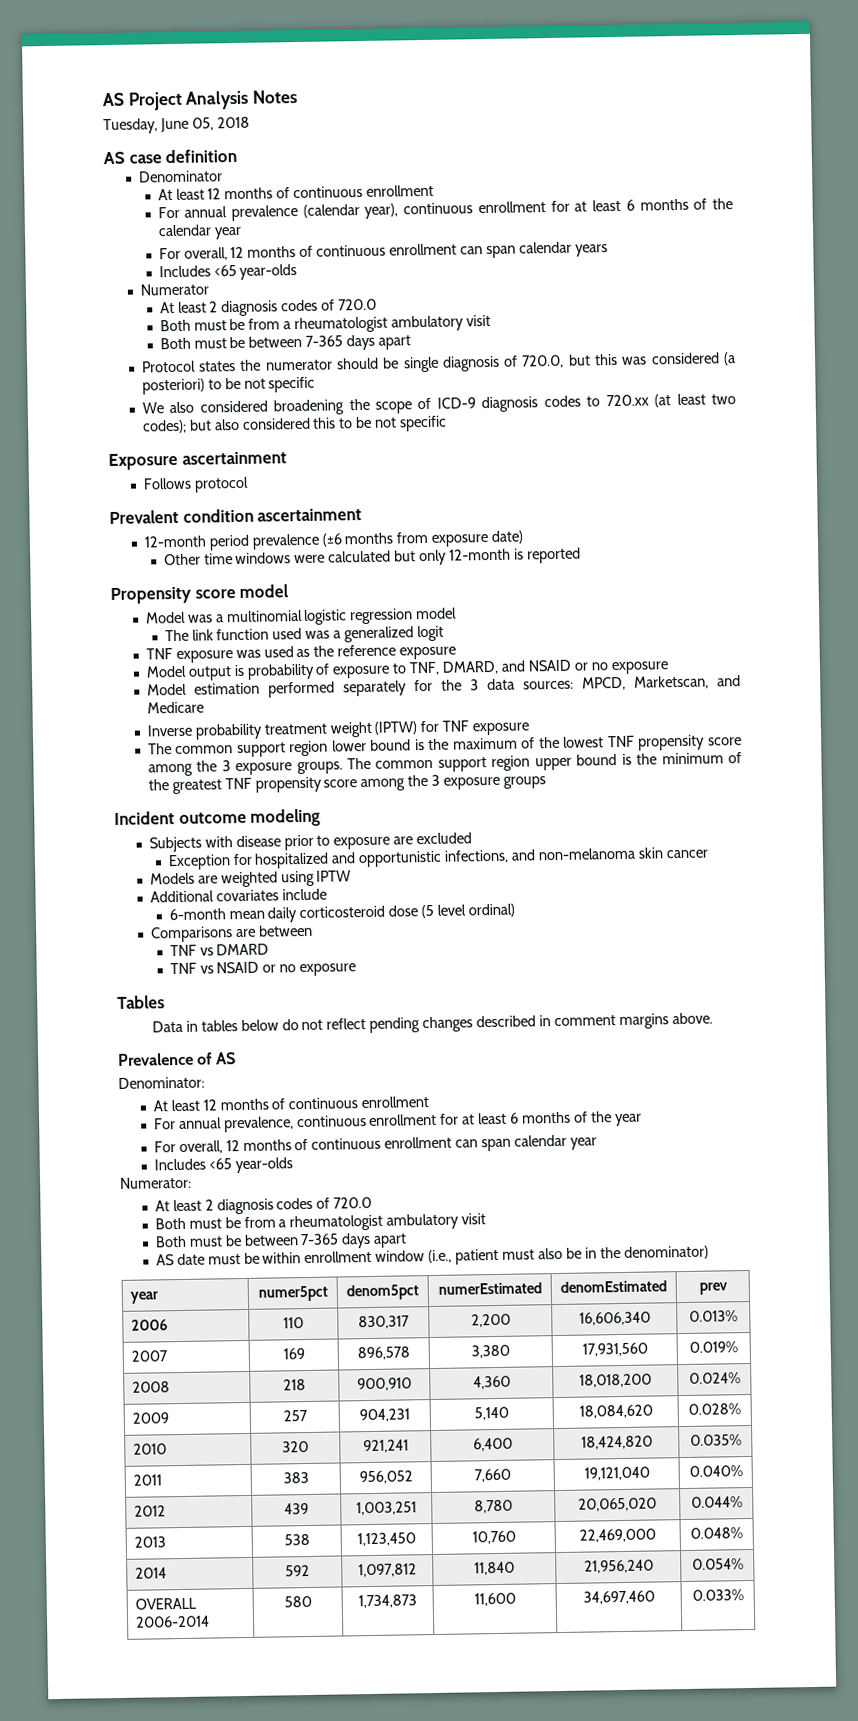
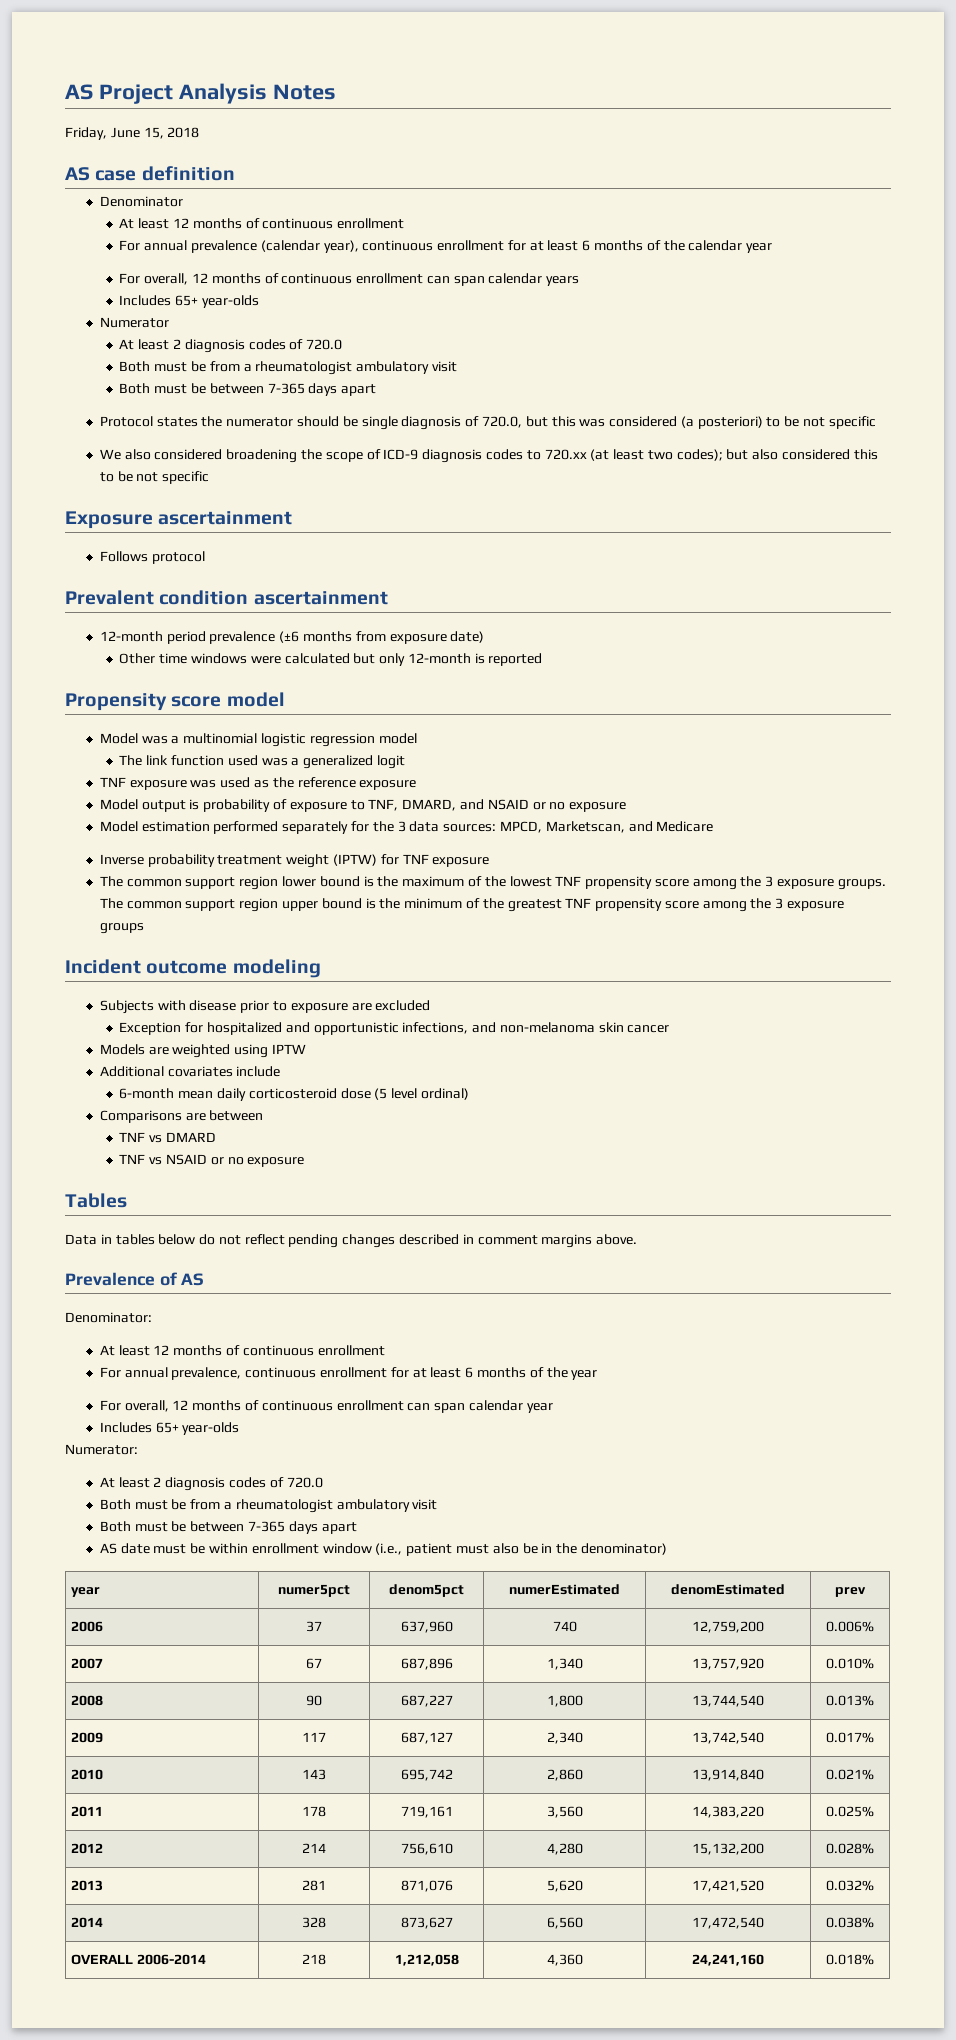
[103,117,214,135] Tuesday, June 05, -> [65,127,164,140] Friday, June 15,
[213,264,237,277] <65 -> [175,295,199,306] 65+
[208,1158,232,1170] <65 -> [155,1422,179,1433] 65+
[283,1317,304,1329] [358,1315,410,1330] [470,1313,511,1328] [578,1311,651,1326] [689,1310,738,1322] [131,1350,169,1362] [282,1348,305,1360] [357,1346,410,1361] [471,1344,510,1359] [581,1342,648,1357] [689,1341,738,1353] [132,1381,171,1393] [283,1379,306,1391] [357,1377,412,1392] [472,1375,511,1390] [579,1373,652,1388] [688,1372,741,1384] [132,1412,170,1424] [282,1409,308,1422] [359,1408,410,1423] [474,1406,509,1421] [578,1404,653,1419] [688,1403,741,1415] [133,1443,168,1455] [282,1440,309,1453] [362,1439,409,1454] [472,1437,513,1452] [580,1435,653,1450] [689,1434,742,1446] [133,1474,163,1486] [282,1471,309,1484] [358,1470,413,1485] [474,1468,511,1483] [583,1466,650,1481] [688,1465,743,1477] [134,1505,167,1517] [284,1502,309,1515] [356,1501,417,1516] [474,1499,513,1514] [578,1497,657,1512] [690,1496,743,1508] [134,1536,167,1548] [283,1533,310,1546] [357,1532,416,1547] [471,1530,516,1545] [579,1528,656,1543] [690,1527,743,1539] [135,1567,168,1579] [285,1564,310,1577] [358,1563,417,1578] [474,1561,515,1576] [583,1559,654,1574] [691,1558,744,1570] [135,1597,198,1610] [135,1615,211,1628] [283,1595,312,1608] [358,1594,417,1609] [473,1592,516,1607] [582,1590,655,1605] [691,1589,744,1601] 110 | 830,317 | 2,200 | 16,606,340 | 0.013% // 2007 | 169 | 896,578 | 3,380 | 17,931,560 | 0.019% // 2008 | 218 | 900,910 | 4,360 | 18,018,200 | 0.024% // 2009 | 257 | 904,231 | 5,140 | 18,084,620 | 0.028% // 2010 | 320 | 921,241 | 6,400 | 18,424,820 | 0.035% // 2011 | 383 | 956,052 | 7,660 | 19,121,040 | 0.040% // 2012 | 439 | 1,003,251 | 8,780 | 20,065,020 | 0.044% // 2013 | 538 | 1,123,450 | 10,760 | 22,469,000 | 0.048% // 2014 | 592 | 1,097,812 | 11,840 | 21,956,240 | 0.054% // OVERALL 2006-2014 | 580 | 1,734,873 | 11,600 | 34,697,460 | 0.033% -> [306,1621,322,1632] [400,1621,453,1633] [552,1621,577,1632] [691,1621,764,1633] [826,1621,874,1632] [70,1658,103,1669] [306,1658,322,1669] [400,1658,453,1670] [546,1658,583,1670] [691,1658,764,1670] [826,1658,874,1669] [70,1695,103,1706] [306,1695,322,1706] [400,1695,453,1707] [546,1695,583,1707] [691,1695,764,1707] [826,1695,874,1706] [70,1732,103,1743] [302,1732,326,1742] [400,1732,453,1744] [546,1732,583,1744] [691,1732,764,1744] [826,1732,874,1743] [70,1769,103,1780] [302,1769,326,1780] [400,1769,453,1781] [546,1769,583,1781] [691,1769,764,1781] [826,1769,874,1780] [70,1806,103,1817] [302,1806,326,1817] [400,1806,453,1818] [546,1806,583,1818] [691,1806,764,1818] [826,1806,874,1817] [70,1843,103,1854] [302,1843,326,1853] [400,1843,453,1855] [546,1843,583,1855] [691,1843,764,1855] [826,1843,874,1854] [70,1880,103,1891] [302,1880,326,1891] [400,1880,453,1892] [546,1880,583,1892] [691,1880,764,1892] [826,1880,874,1891] [70,1917,103,1928] [302,1917,326,1928] [400,1917,453,1929] [546,1917,583,1929] [691,1917,764,1929] [826,1917,874,1928] [70,1954,206,1965] [302,1954,326,1965] [394,1954,459,1966] [546,1954,583,1966] [691,1954,764,1966] [826,1954,874,1965] 37 | 637,960 | 740 | 12,759,200 | 0.006% // 2007 | 67 | 687,896 | 1,340 | 13,757,920 | 0.010% // 2008 | 90 | 687,227 | 1,800 | 13,744,540 | 0.013% // 2009 | 117 | 687,127 | 2,340 | 13,742,540 | 0.017% // 2010 | 143 | 695,742 | 2,860 | 13,914,840 | 0.021% // 2011 | 178 | 719,161 | 3,560 | 14,383,220 | 0.025% // 2012 | 214 | 756,610 | 4,280 | 15,132,200 | 0.028% // 2013 | 281 | 871,076 | 5,620 | 17,421,520 | 0.032% // 2014 | 328 | 873,627 | 6,560 | 17,472,540 | 0.038% // OVERALL 2006-2014 | 218 | 1,212,058 | 4,360 | 24,241,160 | 0.018%

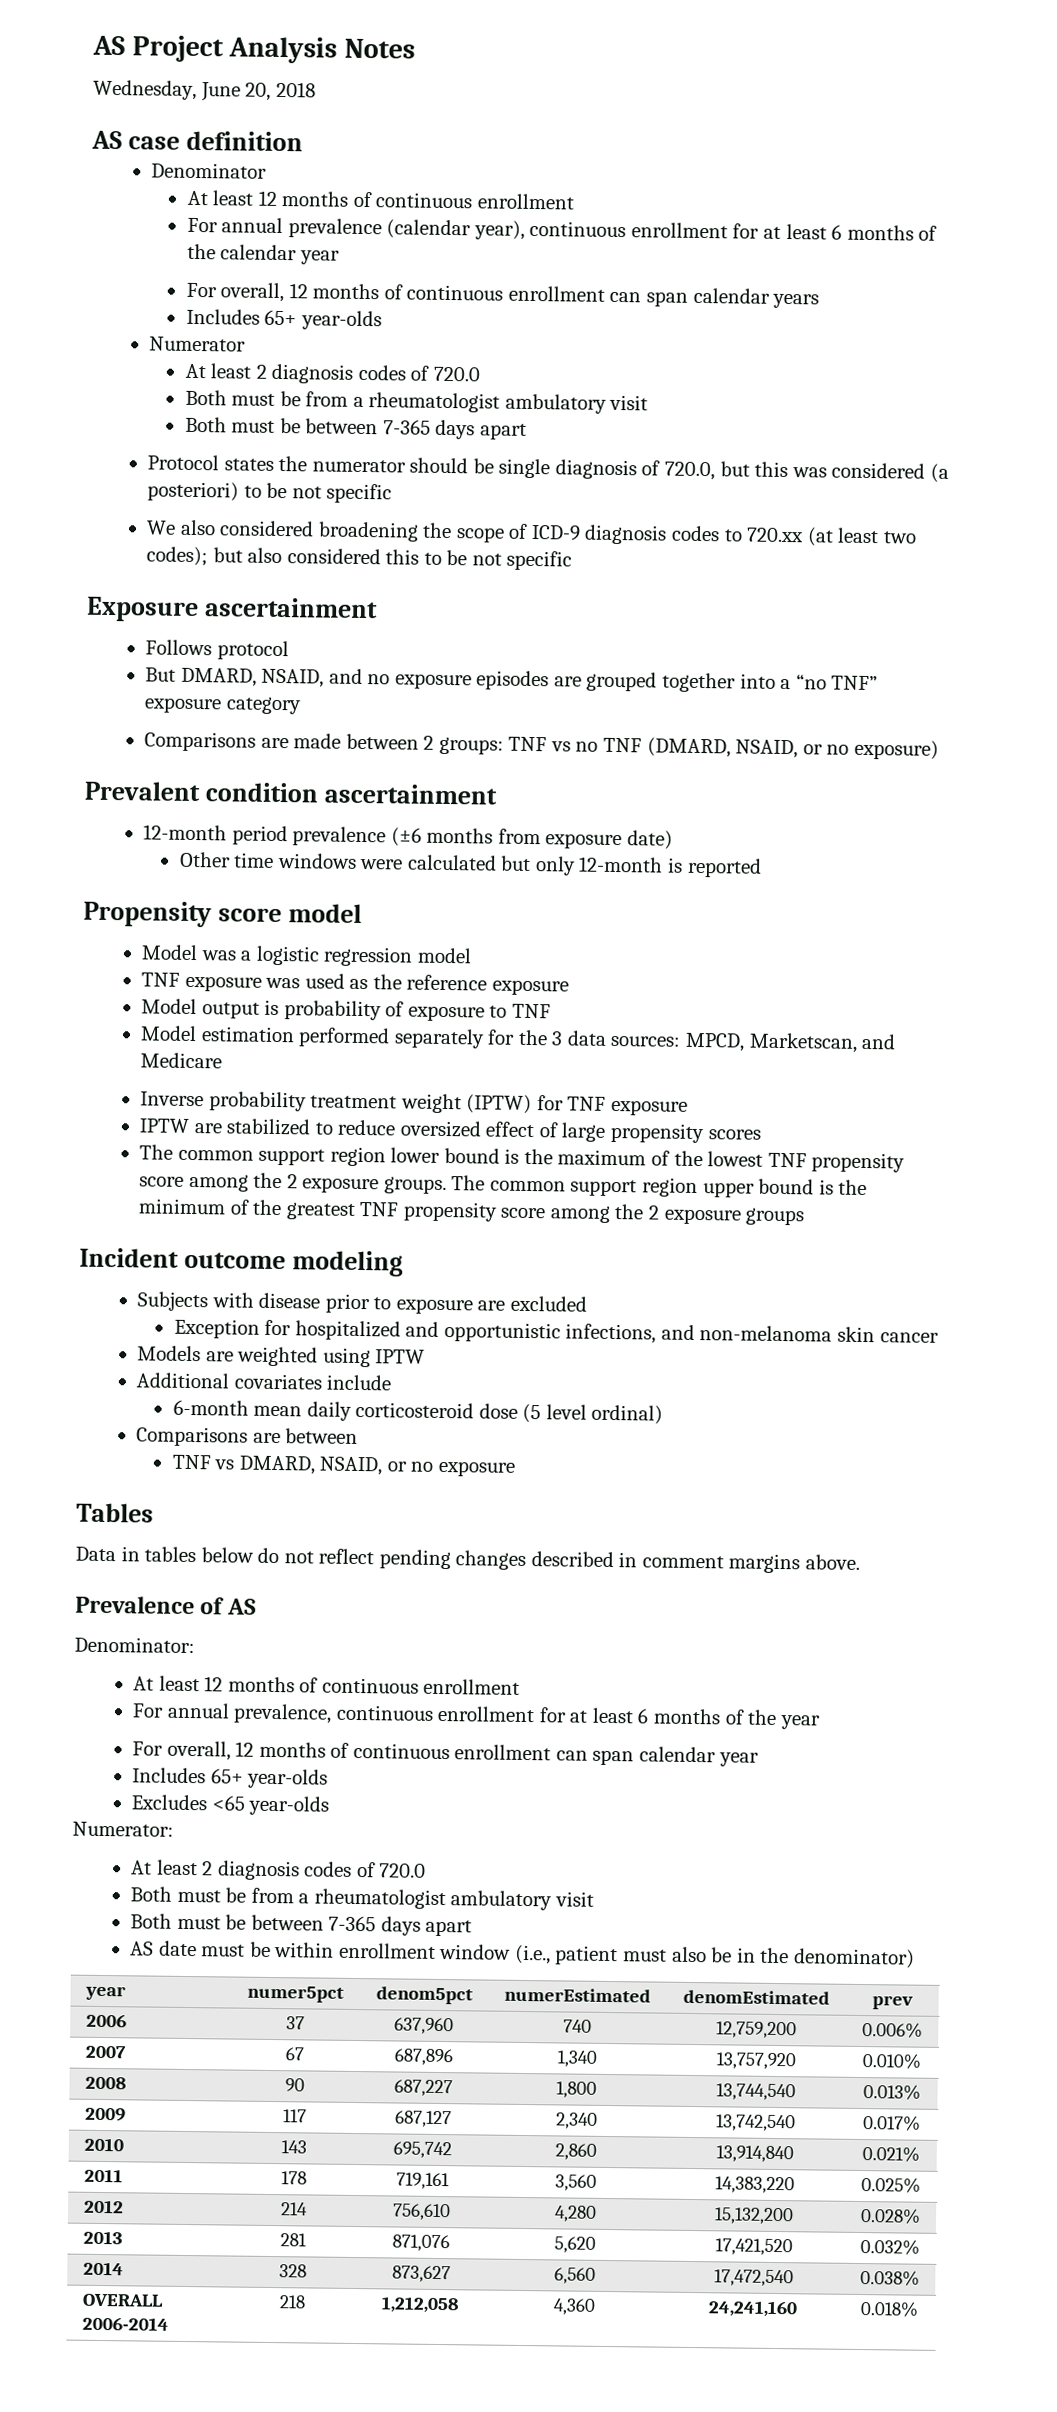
[65,127,164,140] Friday, June 15, -> [93,79,272,102] Wednesday, June 20,
(205, 557) none -> [145,667,879,693] [144,696,302,715] [144,731,939,760] // But DMARD, NSAID, and no exposure episodes are grouped together into a “no TNF” exposure category // Comparisons are made between 2 groups: TNF vs no TNF (DMARD, NSAID, or no exposure)
[183,733,258,744] multinomial -> (253, 955) none
[119,755,405,769] // The link function used was a generalized logit -> (472, 955) none
[368,799,627,812] TNF, DMARD, and NSAID or no exposure -> [511,1003,551,1019] TNF
(490, 862) none -> [139,1118,761,1144] // IPTW are stabilized to reduce oversized effect of large propensity scores
[765,876,774,887] 3 -> [286,1174,298,1189] 2
[775,898,784,909] 3 -> [647,1205,660,1220] 2
[166,1132,217,1142] [119,1154,208,1165] DMARD // TNF vs NSAID -> [238,1455,384,1476] DMARD, NSAID,
(240, 1428) none -> [131,1794,330,1816] // Excludes <65 year-olds

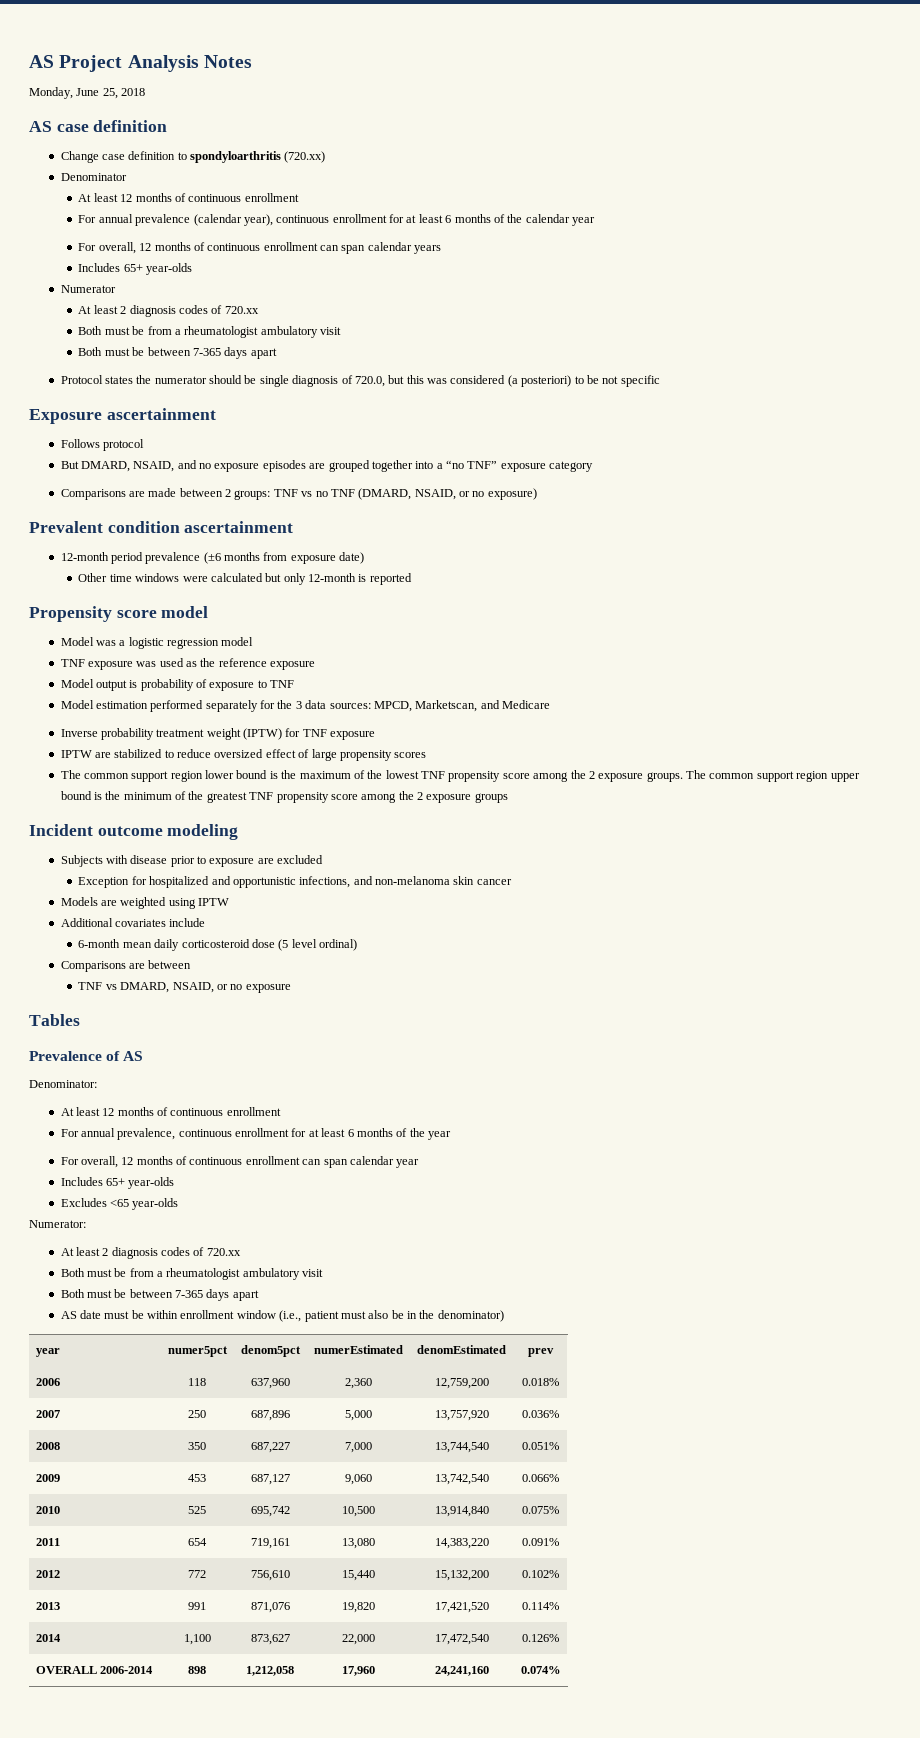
[93,79,272,102] Wednesday, June 20, -> [29,87,118,99] Monday, June 25,
(304, 141) none -> [60,151,326,163] // Change case definition to spondyloarthritis (720.xx)
[432,366,480,382] 720.0 -> [224,306,259,314] 720.xx
[146,519,917,547] [146,546,573,571] // We also considered broadening the scope of ICD-9 diagnosis codes to 720.xx (at least two codes); but also considered this to be not specific -> (660, 381) none
[75,1546,860,1574] // Data in tables below do not reflect pending changes described in comment margins above. -> (80, 1020) none
[379,1863,427,1878] 720.0 -> [206,1248,241,1256] 720.xx
[286,2016,305,2030] 37 -> [187,1378,206,1386] 118
[563,2019,592,2033] 740 -> [344,1378,372,1389] 2,360
[862,2022,923,2038] 0.006% -> [522,1378,559,1386] 0.018%
[285,2047,304,2061] 67 -> [187,1410,206,1418] 250
[556,2050,597,2067] 1,340 -> [344,1410,372,1421] 5,000
[862,2053,921,2069] 0.010% -> [522,1410,559,1418] 0.036%
[284,2078,305,2092] 90 -> [187,1442,206,1450] 350
[556,2081,597,2098] 1,800 -> [344,1442,372,1453] 7,000
[862,2084,921,2100] 0.013% -> [522,1442,559,1450] 0.051%
[282,2109,307,2123] 117 -> [187,1474,206,1482] 453
[555,2112,598,2129] 2,340 -> [344,1474,372,1485] 9,060
[862,2115,921,2131] 0.017% -> [522,1474,559,1482] 0.066%
[280,2140,307,2154] 143 -> [187,1506,206,1514] 525
[554,2143,597,2160] 2,860 -> [341,1506,375,1517] 10,500
[861,2146,920,2162] 0.021% -> [522,1506,559,1514] 0.075%
[280,2171,307,2185] 178 -> [187,1538,207,1546] 654
[554,2174,597,2191] 3,560 -> [341,1538,375,1549] 13,080
[860,2177,921,2193] 0.025% -> [522,1538,559,1546] 0.091%
[280,2202,308,2216] 214 -> [187,1570,206,1578] 772
[553,2205,597,2222] 4,280 -> [341,1570,375,1581] 15,440
[859,2208,921,2224] 0.028% -> [522,1570,559,1578] 0.102%
[279,2233,307,2247] 281 -> [187,1602,206,1610] 991
[553,2236,596,2253] 5,620 -> [341,1602,375,1613] 19,820
[859,2239,920,2255] 0.032% -> [522,1602,559,1610] 0.114%
[278,2264,307,2278] 328 -> [183,1634,211,1645] 1,100
[553,2267,596,2284] 6,560 -> [341,1634,375,1645] 22,000
[859,2270,920,2286] 0.038% -> [522,1634,559,1642] 0.126%
[278,2295,306,2309] 218 -> [187,1666,206,1674] 898
[552,2298,596,2315] 4,360 -> [341,1666,375,1676] 17,960
[859,2301,919,2317] 0.018% -> [520,1666,561,1674] 0.074%

